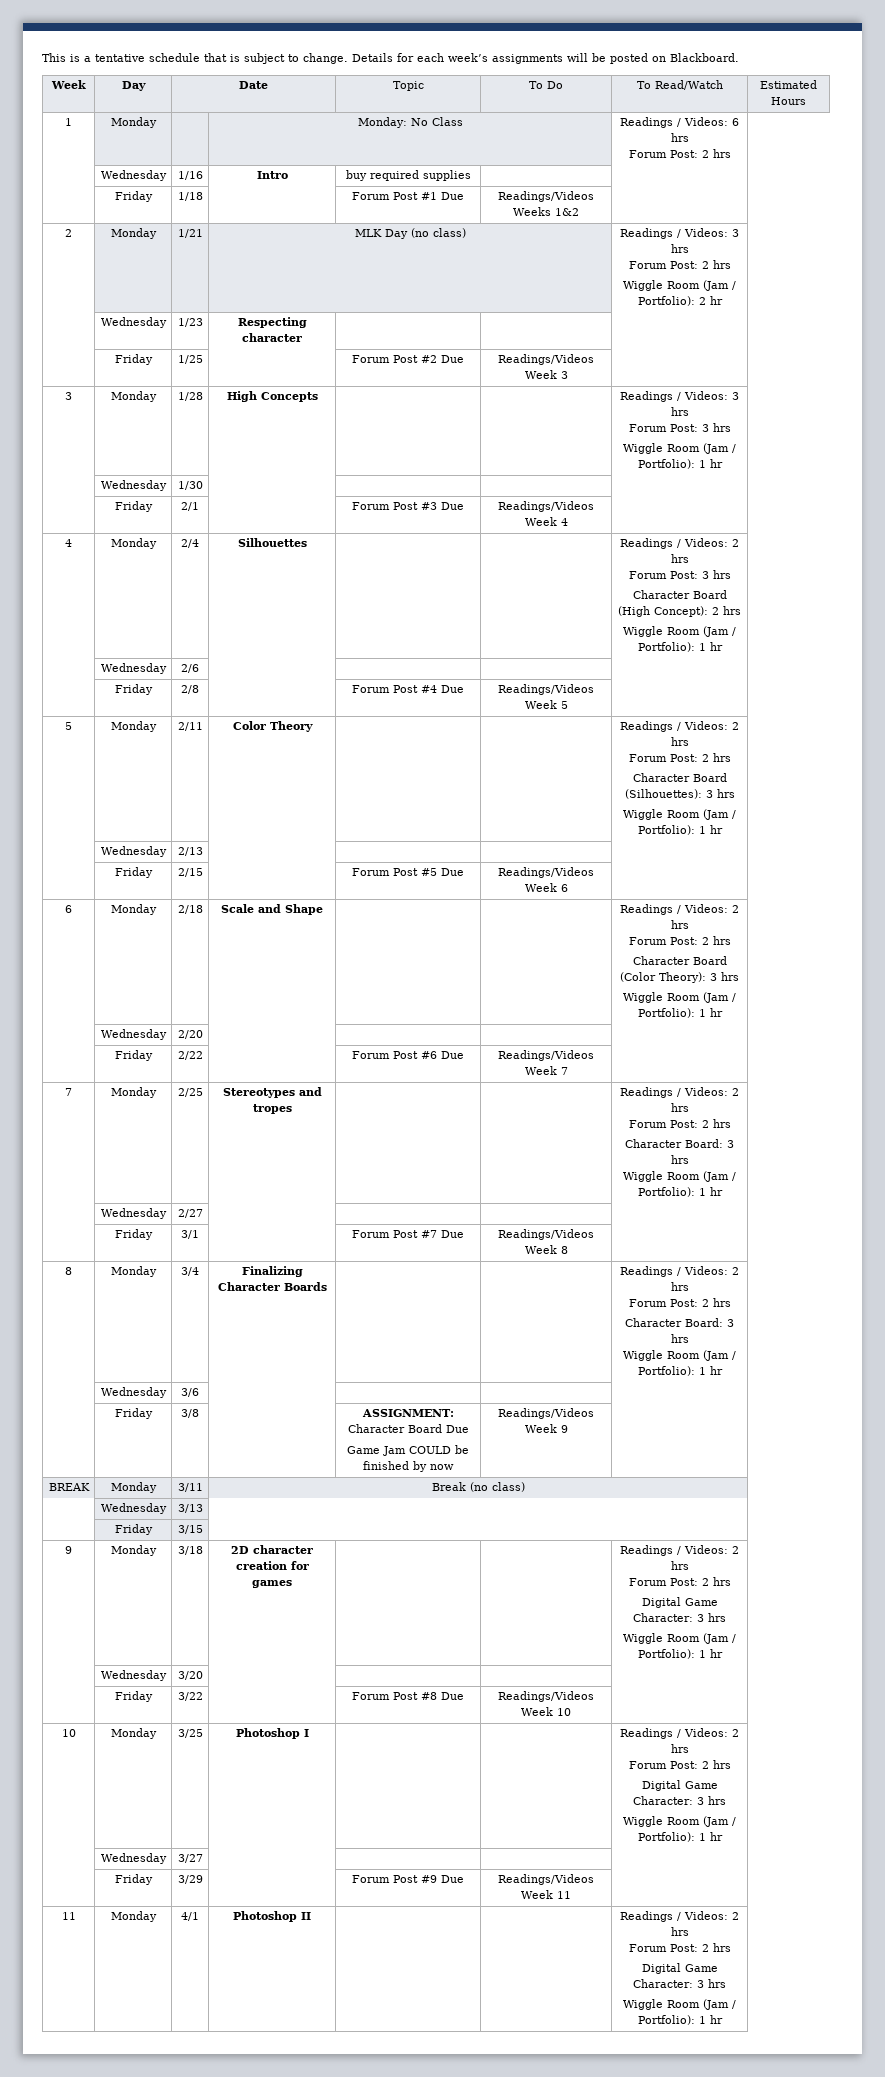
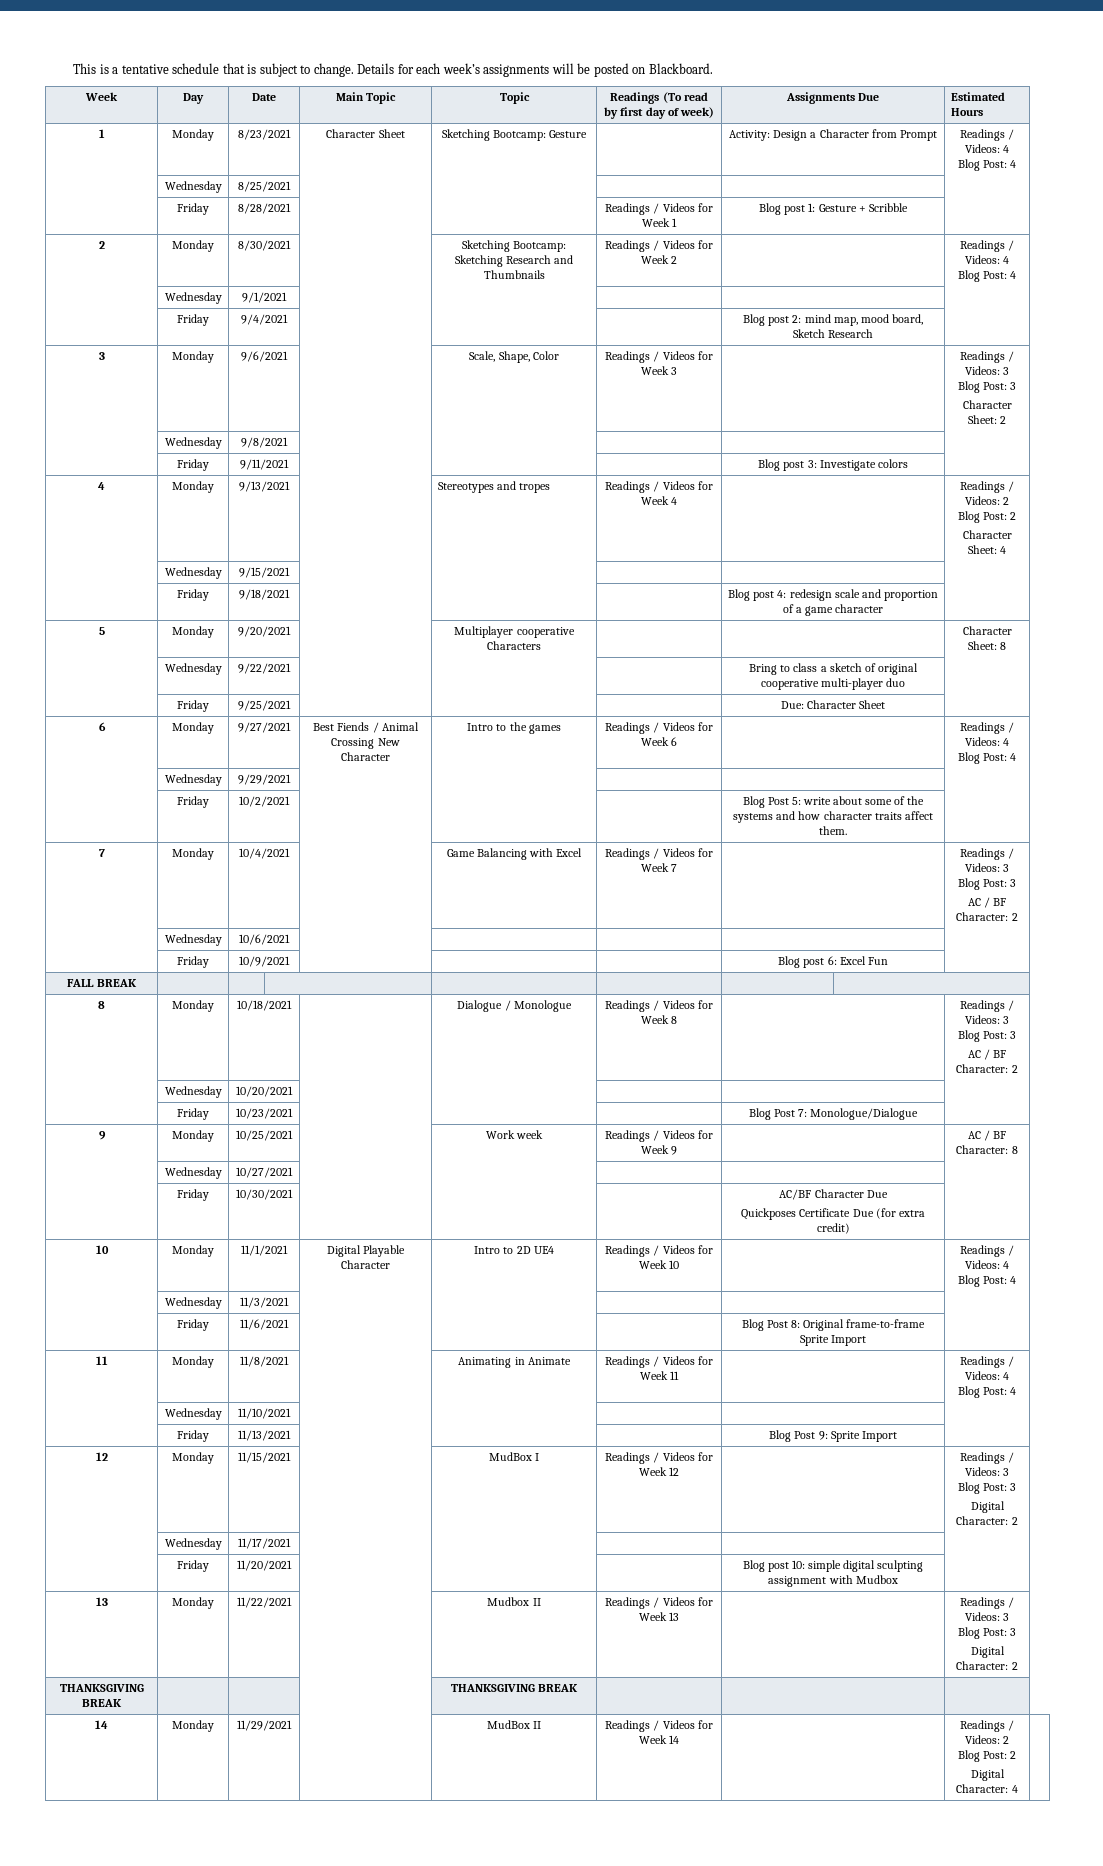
[392,81,424,91] [529,81,563,89] [636,80,723,90] [760,80,817,89] [771,97,806,105] [65,118,72,126] [110,117,157,128] [357,117,463,128] [620,117,739,128] [670,133,689,142] [628,149,731,158] [100,170,167,181] [177,171,203,180] [256,171,288,179] [345,170,471,181] [114,191,153,202] [177,192,203,201] [352,192,464,200] [498,191,594,202] [513,207,579,216] [65,229,72,237] [110,228,157,239] [177,229,203,238] [354,228,466,239] [620,228,739,239] [670,244,689,253] [628,260,731,269] [623,280,736,291] [637,296,723,306] [100,317,167,328] [177,318,203,327] [237,317,307,328] [242,333,302,342] [114,354,153,365] [177,355,203,364] [352,355,464,363] [498,354,594,365] [524,370,568,379] [65,392,72,400] [110,391,157,402] [177,392,203,401] [226,391,318,402] [620,391,739,402] [670,407,689,416] [628,423,731,432] [623,443,736,454] [637,459,723,469] [100,480,167,491] [177,481,203,490] [114,501,153,512] [181,502,199,511] [352,502,464,510] [498,501,594,512] [524,517,568,526] [65,539,72,547] [110,538,157,549] [181,539,199,548] [237,538,307,547] [620,538,739,549] [670,554,689,563] [628,570,731,579] [632,590,727,599] [618,606,741,617] [623,626,736,637] [637,642,723,652] [100,663,167,674] [181,664,199,673] [114,684,153,695] [181,685,199,694] [352,685,464,693] [498,684,594,695] [524,700,568,709] [65,722,72,730] [110,721,157,732] [177,722,203,731] [232,721,313,732] [620,721,739,732] [670,737,689,746] [628,753,731,762] [632,773,727,782] [624,789,735,799] [623,809,736,820] [637,825,723,835] [100,846,167,857] [177,847,203,856] [114,867,153,878] [177,868,203,877] [352,868,464,876] [498,867,594,878] [524,883,568,892] [65,905,72,913] [110,904,157,915] [177,905,203,914] [221,904,323,915] [620,904,739,915] [670,920,689,929] [628,936,731,945] [632,956,727,965] [620,972,739,983] [623,992,736,1003] [637,1008,723,1018] [100,1029,167,1040] [177,1030,203,1039] [114,1050,153,1061] [177,1051,203,1060] [352,1051,464,1059] [498,1050,594,1061] [524,1066,568,1075] [65,1088,72,1096] [110,1087,157,1098] [177,1088,203,1097] [222,1087,322,1098] [252,1104,292,1114] [620,1087,739,1098] [670,1103,689,1112] [628,1119,731,1128] [625,1139,734,1148] [670,1155,689,1164] [623,1171,736,1182] [637,1187,723,1197] [100,1208,167,1219] [177,1209,203,1218] [114,1229,153,1240] [181,1230,199,1239] [352,1230,464,1238] [498,1229,594,1240] [524,1245,568,1254] [65,1267,72,1275] [110,1266,157,1277] [181,1267,199,1276] [241,1266,303,1277] [217,1282,327,1291] [620,1266,739,1277] [670,1282,689,1291] [628,1298,731,1307] [625,1318,734,1327] [670,1334,689,1343] [623,1350,736,1361] [637,1366,723,1376] [100,1387,167,1398] [181,1388,199,1397] [114,1408,153,1419] [181,1409,199,1418] [361,1409,454,1417] [347,1424,469,1433] [347,1445,469,1456] [363,1461,454,1472] [498,1408,594,1419] [524,1424,568,1433] [48,1483,90,1491] [110,1482,157,1493] [177,1483,203,1492] [431,1482,525,1492] [100,1503,167,1514] [177,1504,203,1513] [114,1524,153,1535] [177,1525,203,1534] [65,1546,72,1554] [110,1545,157,1556] [177,1546,203,1555] [231,1545,313,1554] [235,1561,309,1570] [252,1580,292,1588] [620,1545,739,1556] [670,1561,689,1570] [628,1577,731,1586] [641,1597,718,1608] [633,1613,726,1622] [623,1633,736,1644] [637,1649,723,1659] [100,1670,167,1681] [177,1671,203,1680] [114,1691,153,1702] [177,1692,203,1701] [352,1692,464,1700] [498,1691,594,1702] [521,1707,571,1716] [61,1729,76,1737] [110,1728,157,1739] [177,1729,203,1738] [235,1728,309,1739] [620,1728,739,1739] [670,1744,689,1753] [628,1760,731,1769] [641,1780,718,1791] [633,1796,726,1805] [623,1816,736,1827] [637,1832,723,1842] [100,1853,167,1864] [177,1854,203,1863] [114,1874,153,1885] [177,1875,203,1884] [352,1875,464,1883] [498,1874,594,1885] [521,1890,571,1899] [61,1912,76,1920] [110,1911,157,1922] [181,1912,199,1921] [233,1911,311,1922] [620,1911,739,1922] [670,1927,689,1936] [628,1943,731,1952] [641,1963,718,1974] [633,1979,726,1988] [623,1999,736,2010] [637,2015,723,2025] Topic | To Do | To Read/Watch | Estimated Hours // 1 | Monday | | Monday: No Class | Readings / Videos: 6 hrs // Forum Post: 2 hrs // | Wednesday | 1/16 | Intro | buy required supplies | | // | Friday | 1/18 | | Forum Post #1 Due | Readings/Videos Weeks 1&2 | // 2 | Monday | 1/21 | MLK Day (no class) | Readings / Videos: 3 hrs // Forum Post: 2 hrs // Wiggle Room (Jam / Portfolio): 2 hr // | Wednesday | 1/23 | Respecting character | | | // | Friday | 1/25 | | Forum Post #2 Due | Readings/Videos Week 3 | // 3 | Monday | 1/28 | High Concepts | | | Readings / Videos: 3 hrs // Forum Post: 3 hrs // Wiggle Room (Jam / Portfolio): 1 hr // | Wednesday | 1/30 | | | | // | Friday | 2/1 | | Forum Post #3 Due | Readings/Videos Week 4 | // 4 | Monday | 2/4 | Silhouettes | | | Readings / Videos: 2 hrs // Forum Post: 3 hrs // Character Board (High Concept): 2 hrs // Wiggle Room (Jam / Portfolio): 1 hr // | Wednesday | 2/6 | | | | // | Friday | 2/8 | | Forum Post #4 Due | Readings/Videos Week 5 | // 5 | Monday | 2/11 | Color Theory | | | Readings / Videos: 2 hrs // Forum Post: 2 hrs // Character Board (Silhouettes): 3 hrs // Wiggle Room (Jam / Portfolio): 1 hr // | Wednesday | 2/13 | | | | // | Friday | 2/15 | | Forum Post #5 Due | Readings/Videos Week 6 | // 6 | Monday | 2/18 | Scale and Shape | | | Readings / Videos: 2 hrs // Forum Post: 2 hrs // Character Board (Color Theory): 3 hrs // Wiggle Room (Jam / Portfolio): 1 hr // | Wednesday | 2/20 | | | | // | Friday | 2/22 | | Forum Post #6 Due | Readings/Videos Week 7 | // 7 | Monday | 2/25 | Stereotypes and tropes | | | Readings / Videos: 2 hrs // Forum Post: 2 hrs // Character Board: 3 hrs // Wiggle Room (Jam / Portfolio): 1 hr // | Wednesday | 2/27 | | | | // | Friday | 3/1 | | Forum Post #7 Due | Readings/Videos Week 8 | // 8 | Monday | 3/4 | Finalizing Character Boards | | | Readings / Videos: 2 hrs // Forum Post: 2 hrs // Character Board: 3 hrs // Wiggle Room (Jam / Portfolio): 1 hr // | Wednesday | 3/6 | | | | // | Friday | 3/8 | | ASSIGNMENT: Character Board Due // Game Jam COULD be finished by now | Readings/Videos Week 9 | // BREAK | Monday | 3/11 | Break (no class) // | Wednesday | 3/13 | // | Friday | 3/15 | // 9 | Monday | 3/18 | 2D character creation for games | | | Readings / Videos: 2 hrs // Forum Post: 2 hrs // Digital Game Character: 3 hrs // Wiggle Room (Jam / Portfolio): 1 hr // | Wednesday | 3/20 | | | | // | Friday | 3/22 | | Forum Post #8 Due | Readings/Videos Week 10 | // 10 | Monday | 3/25 | Photoshop I | | | Readings / Videos: 2 hrs // Forum Post: 2 hrs // Digital Game Character: 3 hrs // Wiggle Room (Jam / Portfolio): 1 hr // | Wednesday | 3/27 | | | | // | Friday | 3/29 | | Forum Post #9 Due | Readings/Videos Week 11 | // 11 | Monday | 4/1 | Photoshop II | | | Readings / Videos: 2 hrs // Forum Post: 2 hrs // Digital Game Character: 3 hrs // Wiggle Room (Jam / Portfolio): 1 hr -> [335,92,397,104] [499,92,530,104] [610,92,708,104] [604,107,714,119] [785,92,880,104] [950,92,1005,101] [950,108,983,116] [98,129,105,138] [172,129,214,141] [238,129,291,140] [326,129,405,138] [441,129,588,141] [729,129,937,141] [959,129,1015,141] [964,144,1010,153] [957,159,1017,171] [164,181,222,193] [238,181,291,192] [177,203,209,215] [238,203,291,214] [605,203,713,215] [641,218,678,227] [759,203,908,215] [98,241,105,249] [172,240,214,252] [238,240,291,251] [461,240,567,252] [454,255,574,267] [483,270,545,279] [605,240,713,252] [640,255,678,264] [959,240,1015,252] [964,255,1010,264] [957,270,1017,282] [164,292,222,304] [242,292,287,303] [177,314,209,326] [241,314,288,325] [743,314,923,326] [792,329,874,338] [98,352,105,360] [172,351,214,363] [241,351,288,362] [469,351,559,363] [605,351,713,363] [640,366,678,375] [959,351,1015,363] [964,366,1010,375] [957,381,1017,393] [962,400,1012,409] [967,415,1007,424] [164,437,222,449] [241,437,288,448] [177,459,209,471] [240,459,289,470] [758,459,908,471] [98,482,105,490] [172,481,214,493] [239,481,290,492] [437,481,550,493] [605,481,713,493] [640,496,678,505] [959,481,1015,493] [964,496,1010,505] [957,511,1017,523] [962,530,1012,539] [967,545,1007,554] [164,567,222,579] [239,567,290,578] [177,589,209,601] [239,589,290,600] [728,589,938,601] [782,604,884,616] [98,627,105,635] [172,626,214,638] [238,626,291,637] [454,626,575,638] [487,641,541,650] [962,626,1012,635] [967,641,1007,650] [164,663,222,675] [238,663,291,674] [749,663,918,675] [760,678,906,690] [177,700,209,712] [238,700,291,711] [780,700,886,709] [98,722,106,731] [172,722,214,734] [238,722,291,733] [313,722,419,733] [331,738,400,749] [341,752,390,761] [467,722,561,734] [605,722,713,734] [640,737,678,746] [959,722,1015,734] [964,737,1010,746] [957,752,1017,764] [164,774,222,786] [238,774,291,785] [177,796,209,808] [239,796,290,807] [742,796,925,808] [733,811,933,823] [819,826,847,835] [98,849,105,857] [172,848,214,860] [239,848,290,859] [446,848,583,860] [605,848,713,860] [640,863,678,872] [959,848,1015,860] [964,863,1010,872] [957,878,1017,890] [967,897,1007,908] [956,912,1018,921] [164,934,222,946] [239,934,290,945] [177,956,209,968] [239,956,290,967] [778,956,888,968] [67,979,137,987] [98,1001,105,1009] [172,1000,214,1012] [237,1000,292,1011] [457,1000,572,1012] [605,1000,713,1012] [640,1015,678,1024] [959,1000,1015,1012] [964,1015,1010,1024] [957,1030,1017,1042] [967,1049,1007,1060] [956,1064,1018,1073] [164,1086,222,1098] [236,1086,293,1097] [177,1108,209,1120] [236,1108,293,1119] [748,1108,919,1120] [98,1131,106,1140] [172,1130,214,1142] [236,1130,293,1141] [485,1130,544,1139] [605,1130,713,1142] [640,1145,678,1155] [967,1130,1007,1141] [956,1145,1018,1154] [164,1167,222,1179] [236,1167,293,1178] [177,1189,209,1201] [236,1189,293,1200] [779,1189,888,1200] [741,1208,925,1220] [816,1223,850,1234] [95,1245,109,1254] [172,1245,214,1257] [241,1245,288,1256] [326,1245,406,1257] [341,1260,390,1269] [474,1246,554,1254] [605,1245,713,1257] [638,1260,680,1269] [959,1245,1015,1257] [964,1260,1010,1269] [957,1275,1017,1287] [164,1297,222,1309] [240,1297,289,1308] [177,1319,209,1331] [240,1319,289,1330] [741,1319,926,1331] [799,1335,867,1346] [95,1356,108,1365] [172,1356,214,1368] [240,1356,289,1367] [458,1357,571,1368] [605,1356,713,1368] [639,1371,680,1380] [959,1356,1015,1368] [964,1371,1010,1380] [957,1386,1017,1398] [164,1408,222,1420] [238,1408,291,1419] [177,1430,209,1442] [238,1430,291,1441] [769,1430,897,1442] [95,1452,108,1461] [172,1452,214,1464] [238,1452,291,1463] [488,1452,540,1461] [605,1452,713,1464] [638,1467,680,1476] [959,1452,1015,1464] [964,1467,1010,1476] [957,1482,1017,1494] [970,1501,1005,1513] [956,1516,1018,1525] [164,1538,222,1550] [238,1538,291,1549] [177,1560,209,1572] [237,1560,292,1571] [742,1560,924,1572] [768,1575,898,1587] [95,1597,108,1606] [172,1597,214,1609] [237,1597,292,1608] [487,1597,541,1606] [605,1597,713,1609] [638,1612,680,1621] [959,1597,1015,1609] [964,1612,1010,1621] [957,1627,1017,1639] [970,1646,1005,1658] [956,1661,1018,1670] [59,1684,144,1692] [82,1699,122,1707] [450,1684,579,1692] [95,1720,108,1729] [172,1720,214,1732] [237,1720,292,1731] [486,1720,542,1729] [605,1720,713,1732] [638,1735,680,1744] [959,1720,1015,1732] [964,1735,1010,1744] [957,1750,1017,1762] [970,1769,1005,1781] [956,1784,1018,1793] Main Topic | Topic | Readings (To read by first day of week) | Assignments Due | Estimated Hours // 1 | Monday | 8/23/2021 | Character Sheet | Sketching Bootcamp: Gesture | | Activity: Design a Character from Prompt | Readings / Videos: 4 // Blog Post: 4 // | Wednesday | 8/25/2021 | | | | | // | Friday | 8/28/2021 | | | Readings / Videos for Week 1 | Blog post 1: Gesture + Scribble | // 2 | Monday | 8/30/2021 | | Sketching Bootcamp: Sketching Research and Thumbnails | Readings / Videos for Week 2 | | Readings / Videos: 4 // Blog Post: 4 // | Wednesday | 9/1/2021 | | | | | // | Friday | 9/4/2021 | | | | Blog post 2: mind map, mood board, Sketch Research | // 3 | Monday | 9/6/2021 | | Scale, Shape, Color | Readings / Videos for Week 3 | | Readings / Videos: 3 // Blog Post: 3 // Character Sheet: 2 // | Wednesday | 9/8/2021 | | | | | // | Friday | 9/11/2021 | | | | Blog post 3: Investigate colors | // 4 | Monday | 9/13/2021 | | Stereotypes and tropes | Readings / Videos for Week 4 | | Readings / Videos: 2 // Blog Post: 2 // Character Sheet: 4 // | Wednesday | 9/15/2021 | | | | | // | Friday | 9/18/2021 | | | | Blog post 4: redesign scale and proportion of a game character | // 5 | Monday | 9/20/2021 | | Multiplayer cooperative Characters | | | Character Sheet: 8 // | Wednesday | 9/22/2021 | | | | Bring to class a sketch of original cooperative multi-player duo | // | Friday | 9/25/2021 | | | | Due: Character Sheet | // 6 | Monday | 9/27/2021 | Best Fiends / Animal Crossing New Character | Intro to the games | Readings / Videos for Week 6 | | Readings / Videos: 4 // Blog Post: 4 // | Wednesday | 9/29/2021 | | | | | // | Friday | 10/2/2021 | | | | Blog Post 5: write about some of the systems and how character traits affect them. | // 7 | Monday | 10/4/2021 | | Game Balancing with Excel | Readings / Videos for Week 7 | | Readings / Videos: 3 // Blog Post: 3 // AC / BF Character: 2 // | Wednesday | 10/6/2021 | | | | | // | Friday | 10/9/2021 | | | | Blog post 6: Excel Fun | // FALL BREAK | | | | | | | // 8 | Monday | 10/18/2021 | | Dialogue / Monologue | Readings / Videos for Week 8 | | Readings / Videos: 3 // Blog Post: 3 // AC / BF Character: 2 // | Wednesday | 10/20/2021 | | | | | // | Friday | 10/23/2021 | | | | Blog Post 7: Monologue/Dialogue | // 9 | Monday | 10/25/2021 | | Work week | Readings / Videos for Week 9 | | AC / BF Character: 8 // | Wednesday | 10/27/2021 | | | | | // | Friday | 10/30/2021 | | | | AC/BF Character Due // Quickposes Certificate Due (for extra credit) | // 10 | Monday | 11/1/2021 | Digital Playable Character | Intro to 2D UE4 | Readings / Videos for Week 10 | | Readings / Videos: 4 // Blog Post: 4 // | Wednesday | 11/3/2021 | | | | | // | Friday | 11/6/2021 | | | | Blog Post 8: Original frame-to-frame Sprite Import | // 11 | Monday | 11/8/2021 | | Animating in Animate | Readings / Videos for Week 11 | | Readings / Videos: 4 // Blog Post: 4 // | Wednesday | 11/10/2021 | | | | | // | Friday | 11/13/2021 | | | | Blog Post 9: Sprite Import | // 12 | Monday | 11/15/2021 | | MudBox I | Readings / Videos for Week 12 | | Readings / Videos: 3 // Blog Post: 3 // Digital Character: 2 // | Wednesday | 11/17/2021 | | | | | // | Friday | 11/20/2021 | | | | Blog post 10: simple digital sculpting assignment with Mudbox | // 13 | Monday | 11/22/2021 | | Mudbox II | Readings / Videos for Week 13 | | Readings / Videos: 3 // Blog Post: 3 // Digital Character: 2 // THANKSGIVING BREAK | | | | THANKSGIVING BREAK | | | // 14 | Monday | 11/29/2021 | | MudBox II | Readings / Videos for Week 14 | | Readings / Videos: 2 // Blog Post: 2 // Digital Character: 4 |

